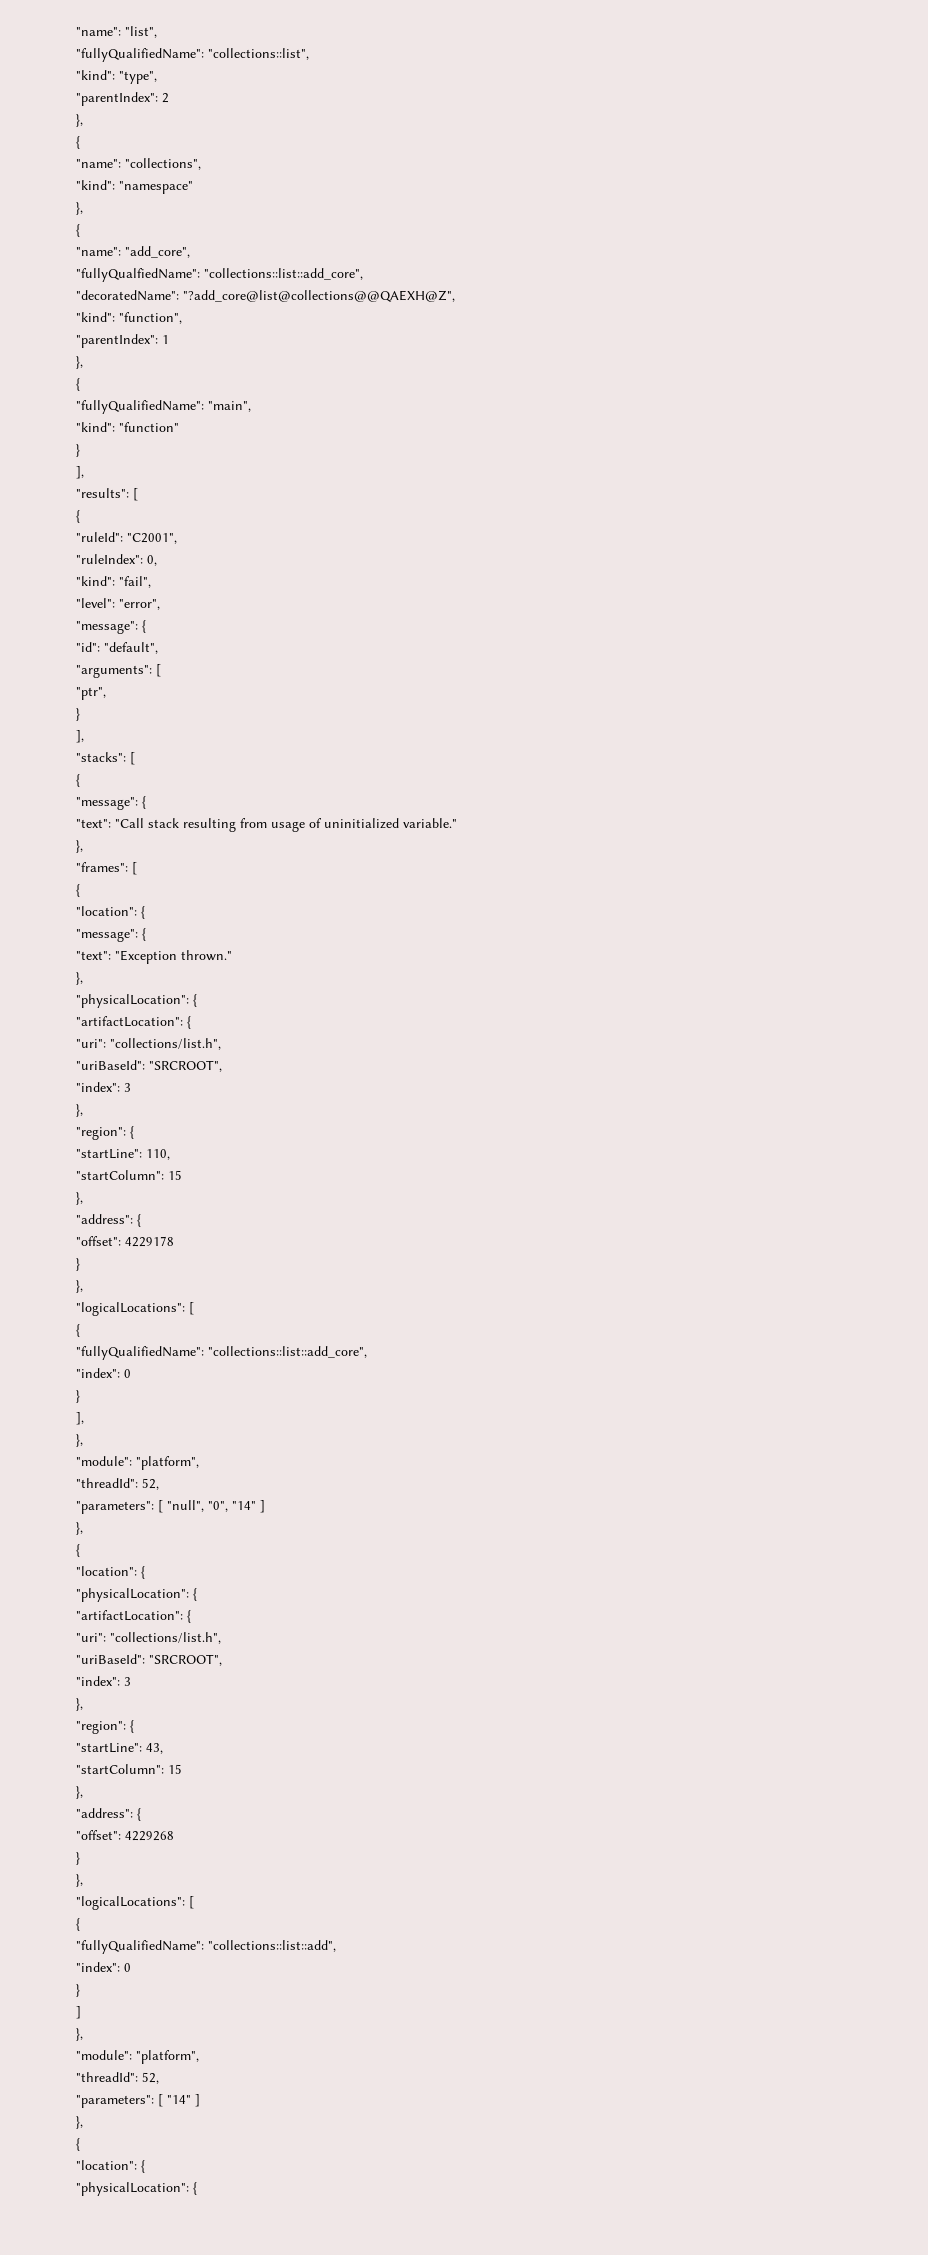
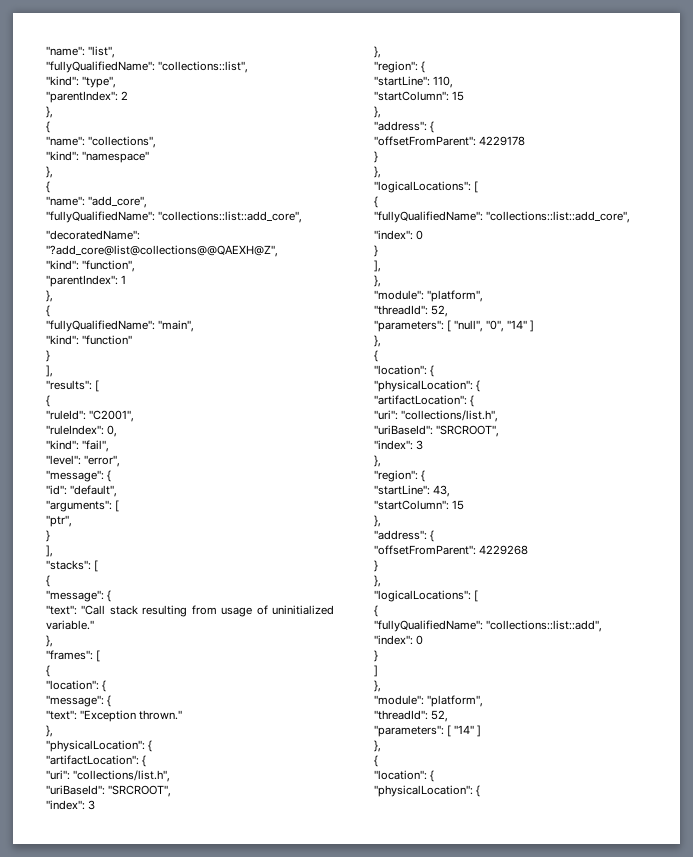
[75,268,200,282] "fullyQualfiedName": -> [45,211,155,223] "fullyQualifiedName":
[75,1236,121,1246] "offset": -> [373,136,476,146] "offsetFromParent":
[75,1830,121,1840] "offset": -> [373,545,476,555] "offsetFromParent":

